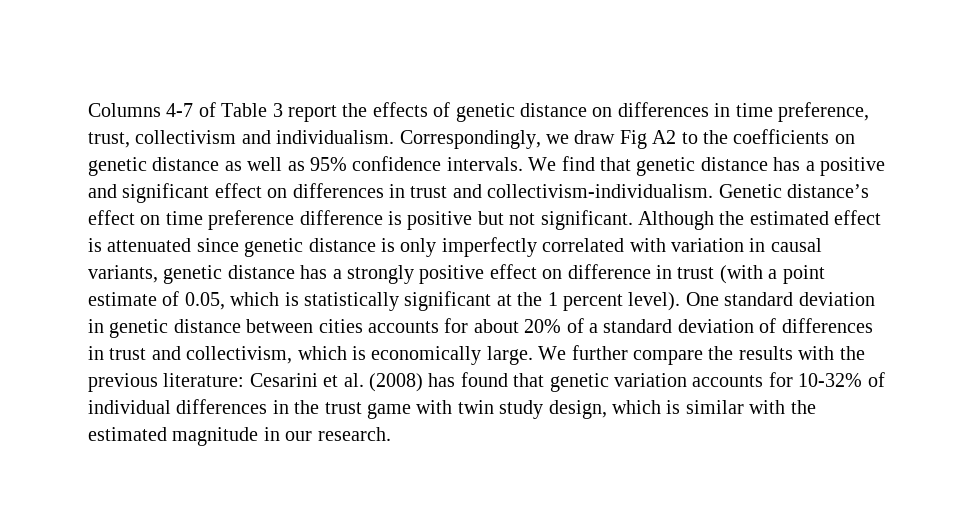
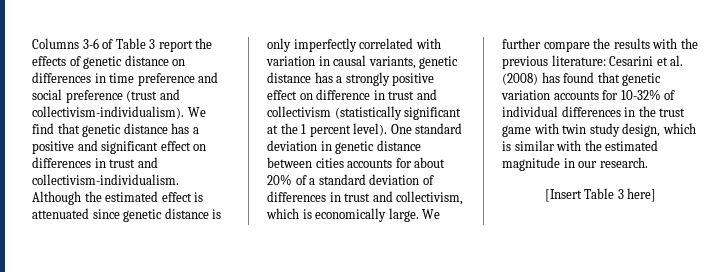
[166,103,194,117] 4-7 -> [82,38,99,49] 3-6
[777,102,869,122] [88,129,855,149] [88,156,523,176] preference, trust, collectivism and individualism. Correspondingly, we draw Fig A2 to the coefficients on genetic distance as well as 95% confidence intervals. -> [137,72,219,86] [32,89,180,103] [32,106,184,119] preference and social preference (trust and collectivism-individualism).
[718,184,869,198] [88,210,633,230] Genetic distance’s effect on time preference difference is positive but not significant. -> (179, 179) none
[719,265,825,284] [88,291,399,311] (with a point estimate of 0.05, which is statistically -> [416,89,437,100] [267,106,402,120] and collectivism (statistically
(391, 434) none -> [544,188,657,202] // [Insert Table 3 here]

